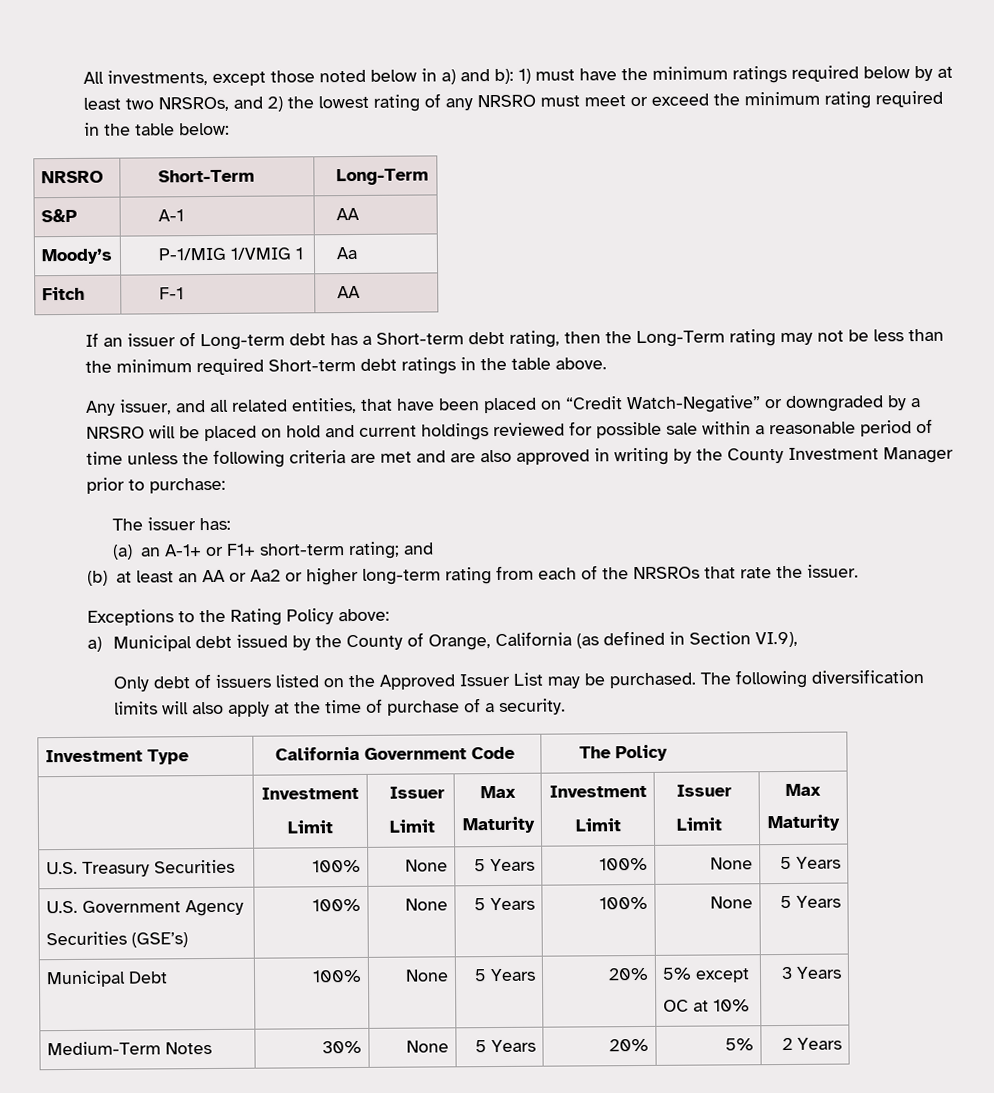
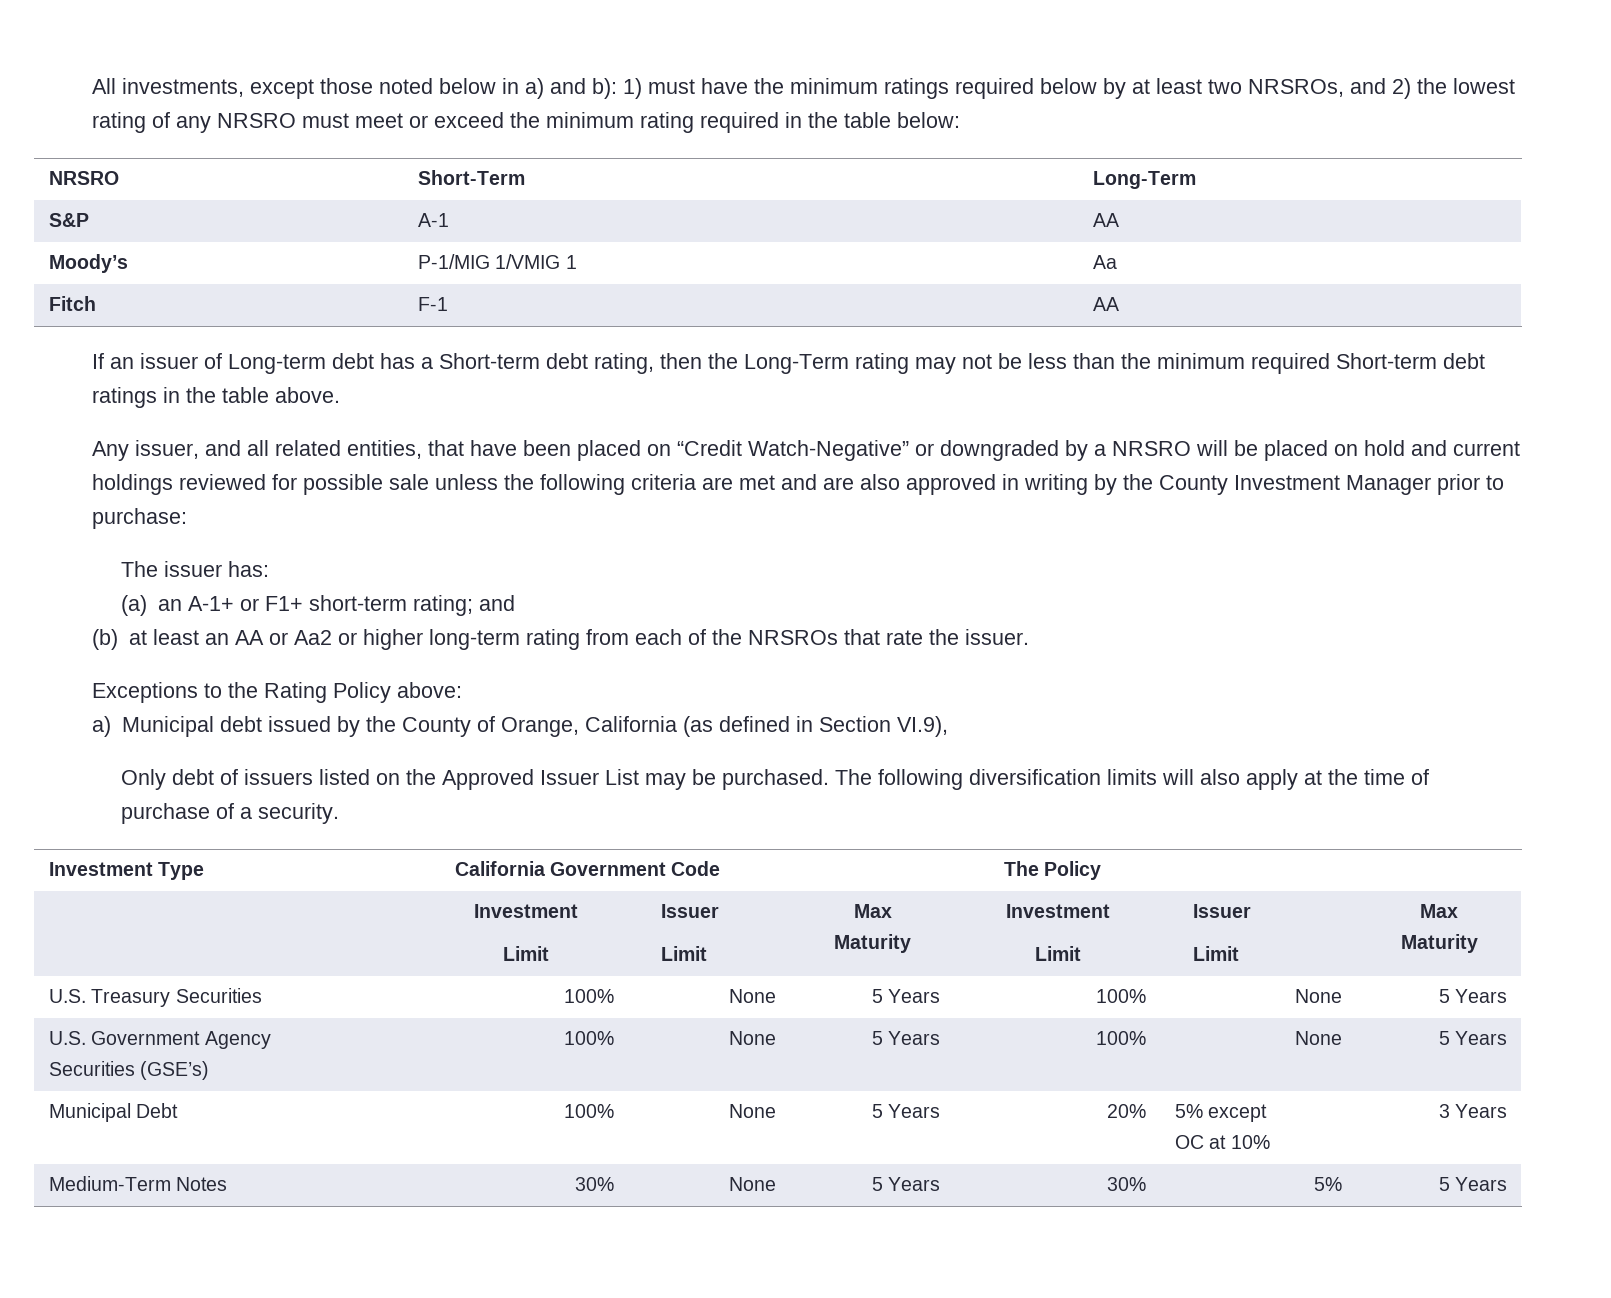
[702,418,934,437] [86,451,124,465] within a reasonable period of time -> (430, 482) none
[609,1038,650,1052] 20% -> [1106,1177,1146,1191] 30%
[782,1037,794,1051] 2 -> [1438,1177,1450,1191] 5

